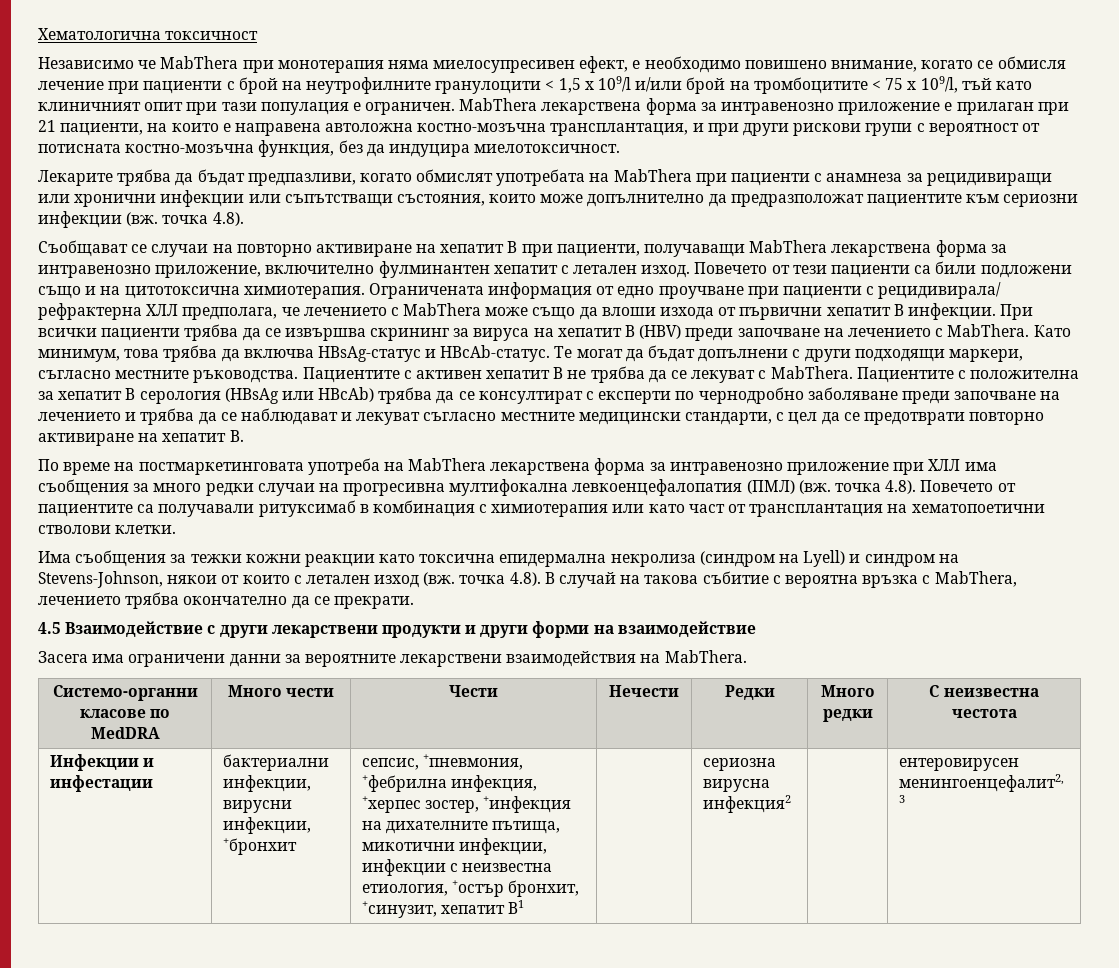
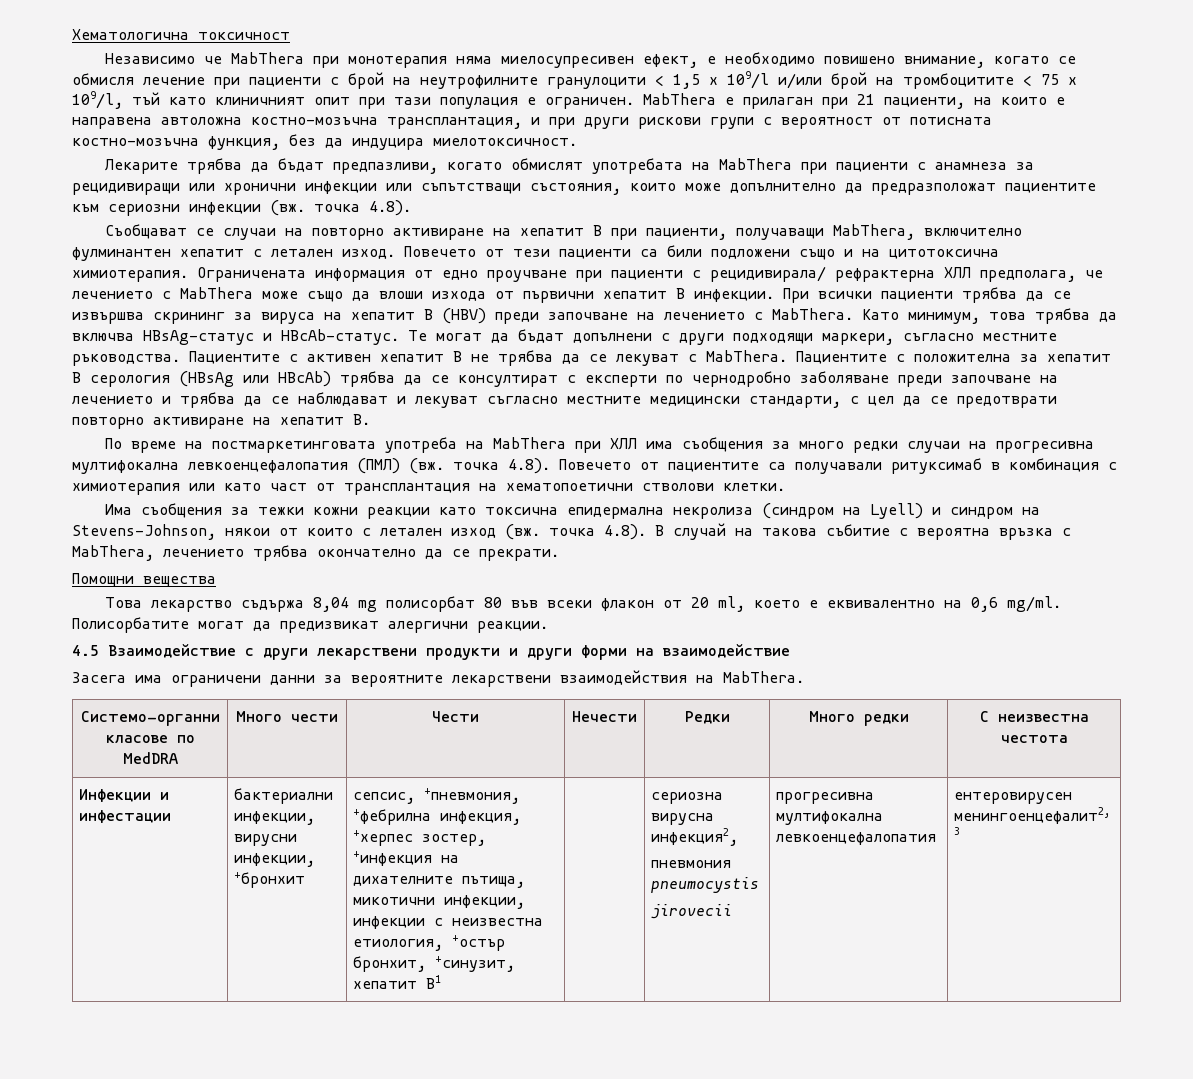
[541,98,941,115] лекарствена форма за интравенозно приложение -> (716, 99) none
[749,240,1007,257] [38,265,262,278] MabThera лекарствена форма за интравенозно приложение, -> [832,224,915,240] MabThera,
[490,458,890,475] лекарствена форма за интравенозно приложение -> (566, 443) none
(414, 602) none -> [72,573,216,587] [104,596,1061,612] [72,617,548,633] // Помощни вещества // Това лекарство съдържа 8,04 mg полисорбат 80 във всеки флакон от 20 ml, което е еквивалентно на 0,6 mg/ml. Полисорбатите могат да предизвикат алергични реакции.
[702,795,791,813] инфекция2 | -> [651,828,739,846] [651,860,732,868] [651,877,760,893] [651,904,733,919] [776,792,875,804] [776,811,884,825] [776,832,937,845] инфекция2, // пневмония pneumocystis // jirovecii | прогресивна мултифокална левкоенцефалопатия

